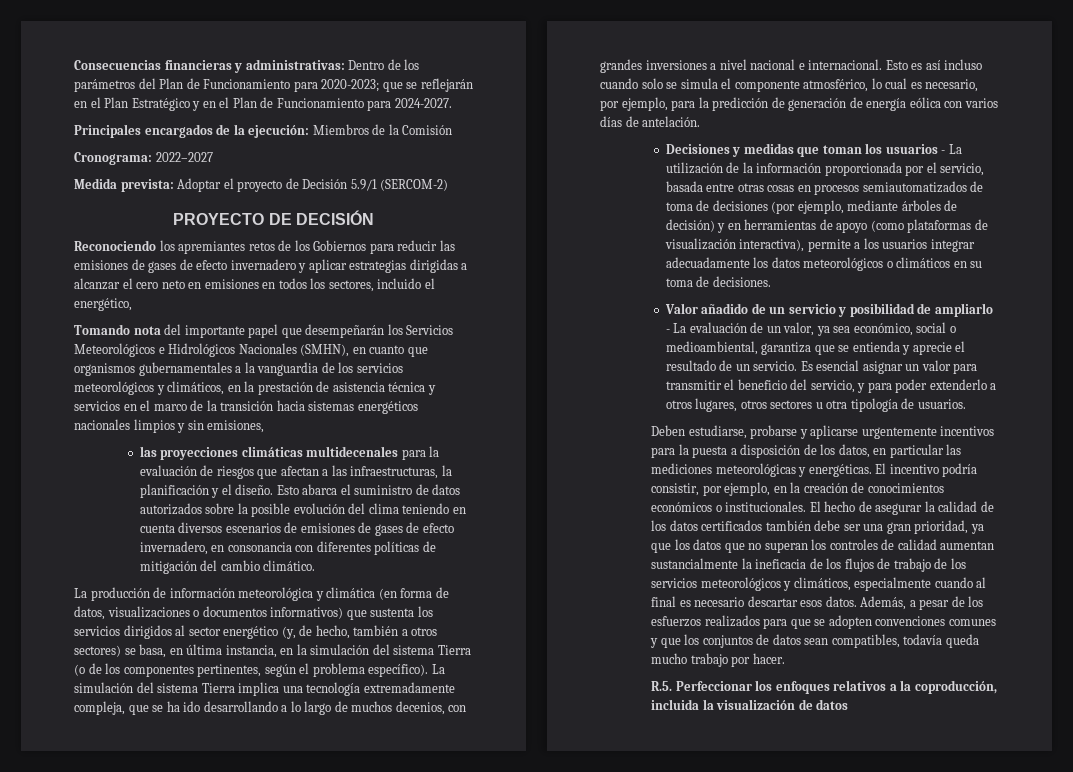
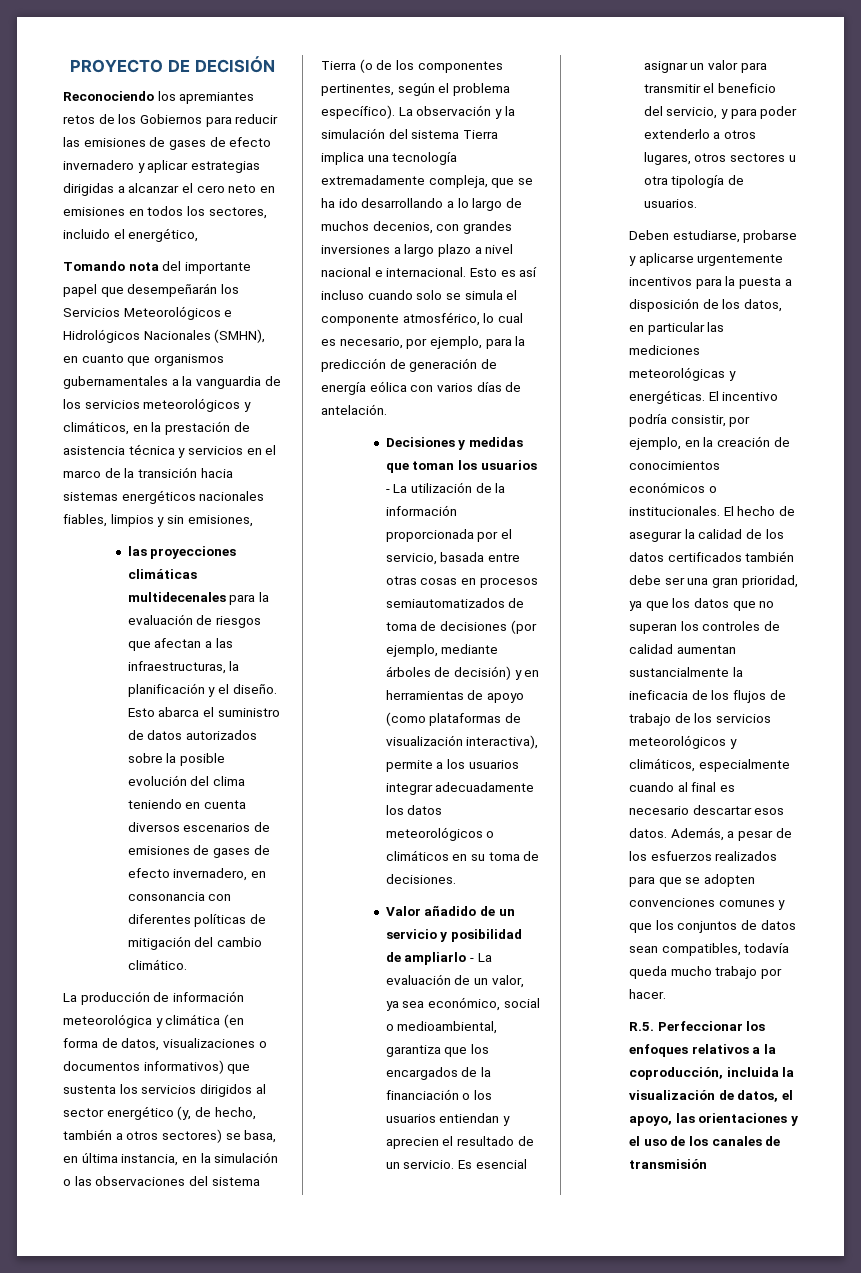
[74,59,420,73] [74,78,473,92] [74,97,452,111] [74,124,453,138] [74,152,213,165] [74,178,449,192] Consecuencias financieras y administrativas: Dentro de los parámetros del Plan de Funcionamiento para 2020-2023; que se reflejarán en el Plan Estratégico y en el Plan de Funcionamiento para 2024-2027. // Principales encargados de la ejecución: Miembros de la Comisión // Cronograma: 2022–2027 // Medida prevista: Adoptar el proyecto de Decisión 5.9/1 (SERCOM-2) // -> (70, 66) none
(130, 424) none -> [63,514,107,527] fiables,
(370, 649) none -> [63,1176,186,1186] o las observaciones
(445, 669) none -> [416,105,515,119] observación y la
(717, 66) none -> [404,244,482,257] largo plazo a
[838,341,952,355] se entienda y aprecie -> [471,1044,490,1054] [385,1067,492,1080] [385,1089,493,1100] [385,1113,511,1126] [385,1137,439,1149] los encargados de la financiación o los usuarios entiendan y aprecien
[816,699,849,710] datos -> [737,1090,793,1102] [628,1113,798,1126] [628,1136,781,1146] [628,1159,707,1169] datos, el apoyo, las orientaciones y el uso de los canales de transmisión

